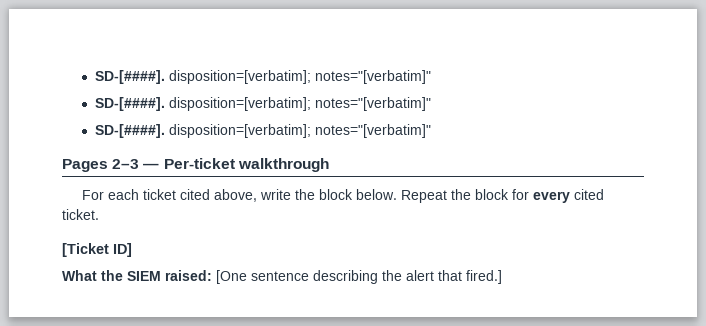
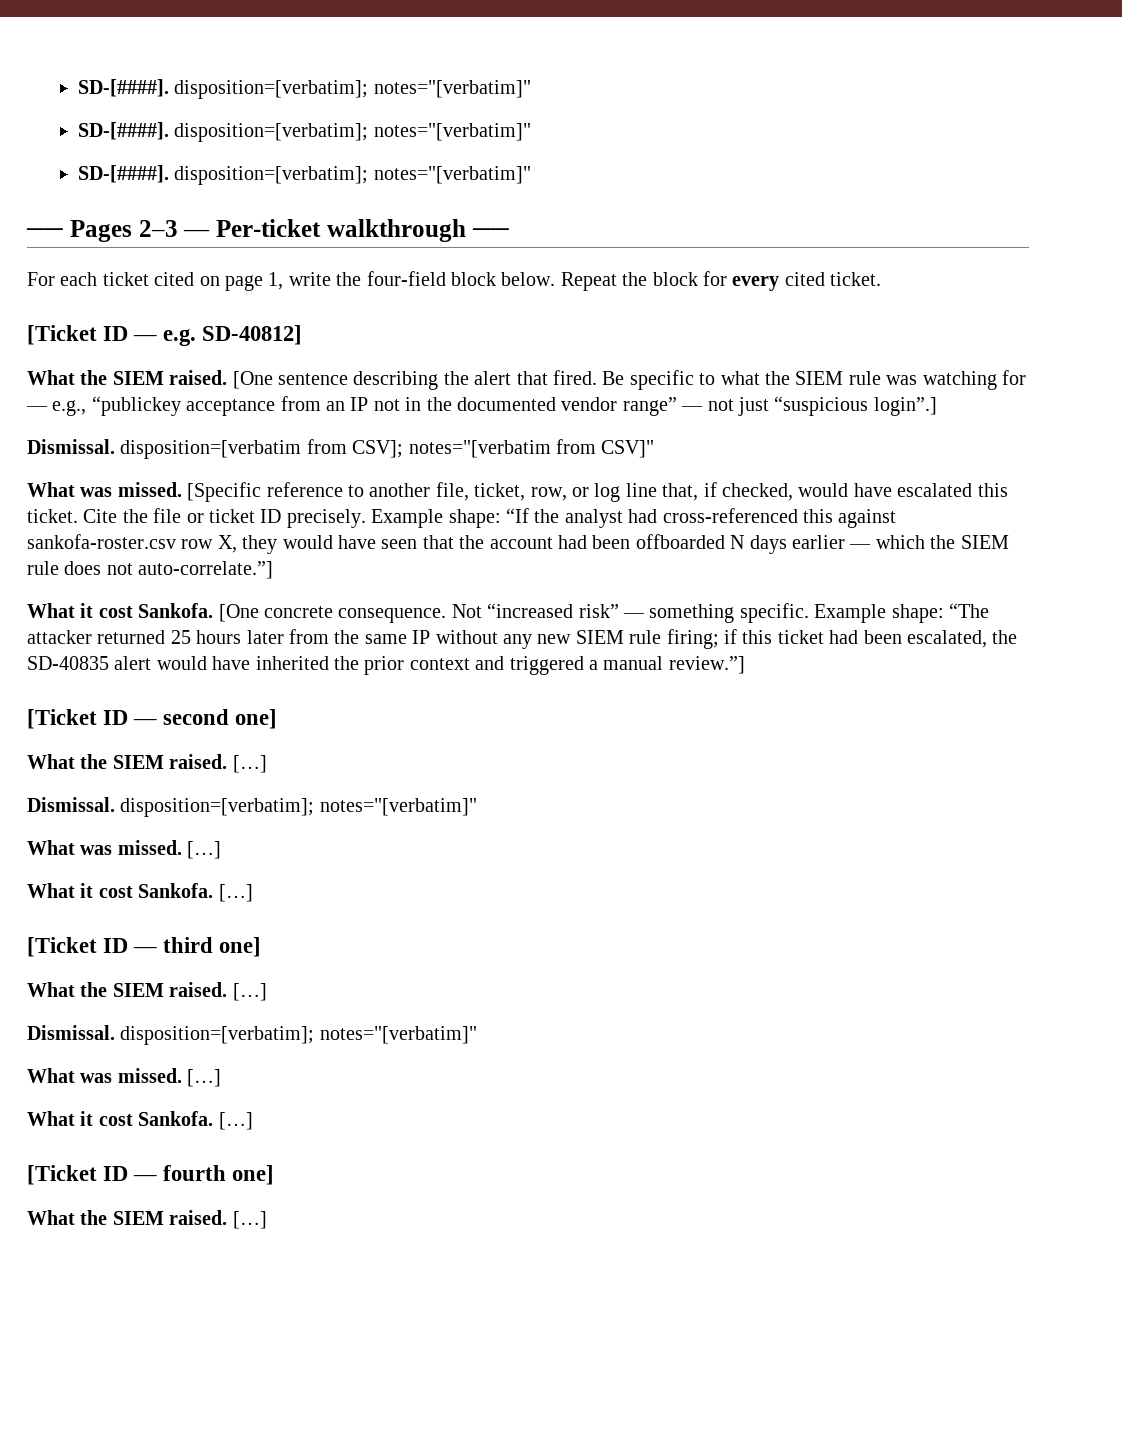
(431, 131) none -> [26,228,63,237] ──
(329, 165) none -> [471,228,509,237] ──
[213,189,257,202] above, -> [199,272,284,291] on page 1,
(315, 194) none -> [366,271,446,286] four-field
[113,243,132,257] [62,270,212,281] ID] // What the SIEM raised: -> [103,325,303,346] [27,370,228,385] ID — e.g. SD-40812] // What the SIEM raised.
[466,270,502,284] fired.] -> [552,370,1026,390] [26,396,937,416] [27,439,655,459] [27,482,1008,502] [27,508,897,528] [27,534,1009,554] [27,561,274,579] [27,603,989,623] [27,629,1018,649] [27,656,745,675] [27,709,278,729] [27,754,267,773] [27,797,477,817] [27,840,222,859] [27,883,253,902] [27,937,262,957] [27,982,267,1001] [27,1025,477,1045] [27,1068,222,1087] [27,1111,253,1130] [27,1165,275,1185] [27,1210,267,1229] fired. Be specific to what the SIEM rule was watching for — e.g., “publickey acceptance from an IP not in the documented vendor range” — not just “suspicious login”.] // Dismissal. disposition=[verbatim from CSV]; notes="[verbatim from CSV]" // What was missed. [Specific reference to another file, ticket, row, or log line that, if checked, would have escalated this ticket. Cite the file or ticket ID precisely. Example shape: “If the analyst had cross-referenced this against sankofa-roster.csv row X, they would have seen that the account had been offboarded N days earlier — which the SIEM rule does not auto-correlate.”] // What it cost Sankofa. [One concrete consequence. Not “increased risk” — something specific. Example shape: “The attacker returned 25 hours later from the same IP without any new SIEM rule firing; if this ticket had been escalated, the SD-40835 alert would have inherited the prior context and triggered a manual review.”] // [Ticket ID — second one] // What the SIEM raised. […] // Dismissal. disposition=[verbatim]; notes="[verbatim]" // What was missed. […] // What it cost Sankofa. […] // [Ticket ID — third one] // What the SIEM raised. […] // Dismissal. disposition=[verbatim]; notes="[verbatim]" // What was missed. […] // What it cost Sankofa. […] // [Ticket ID — fourth one] // What the SIEM raised. […]

